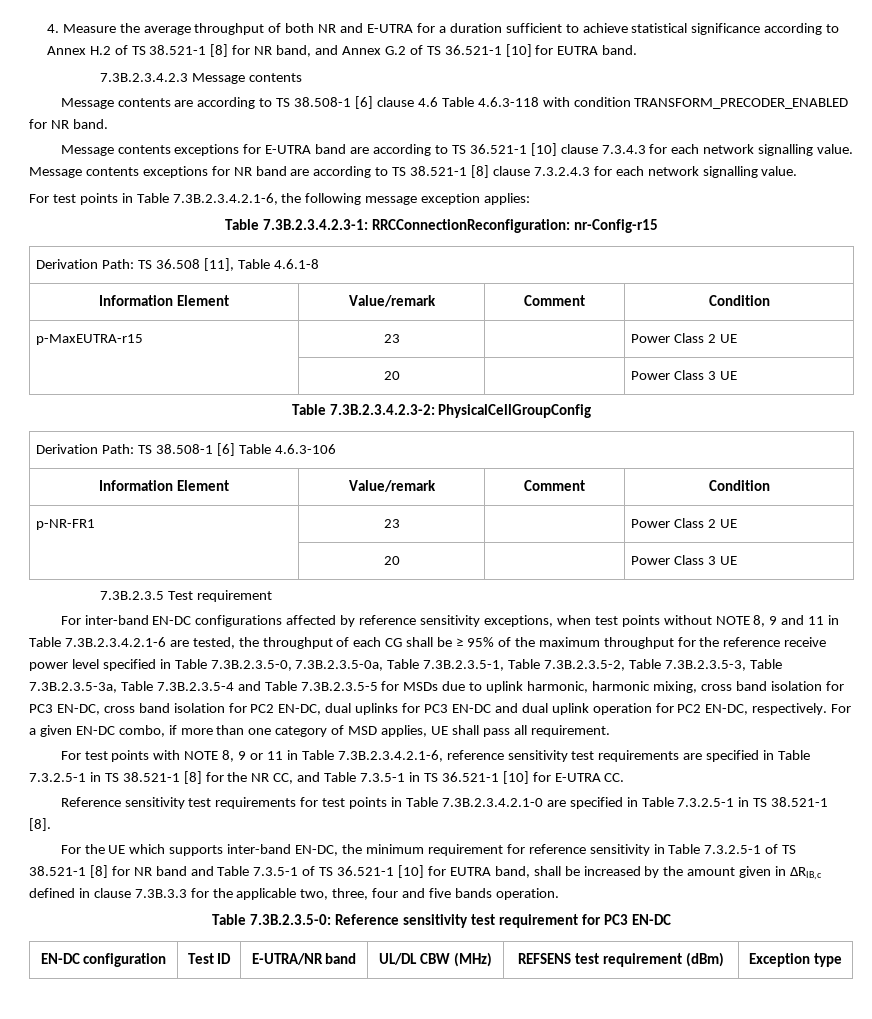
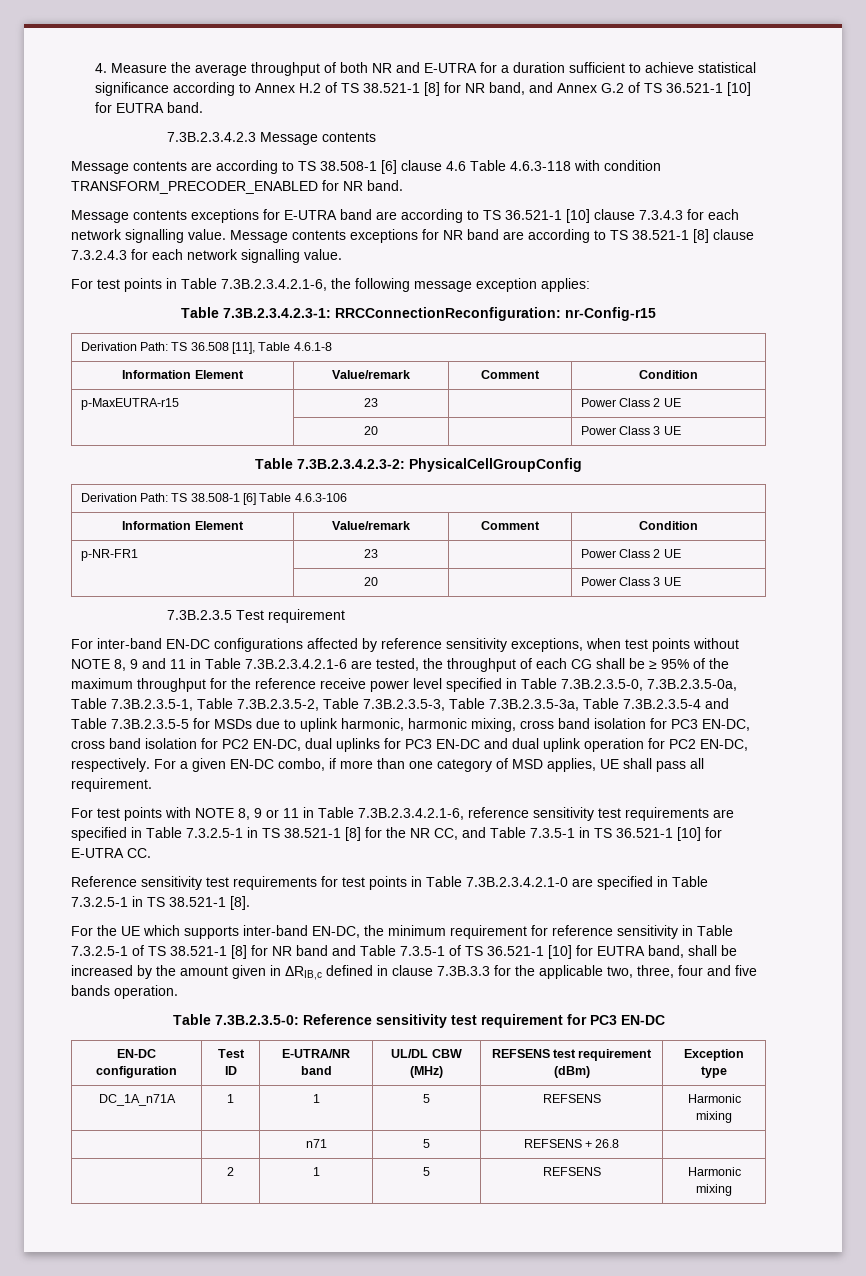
(842, 960) none -> [98,1094,176,1106] [227,1094,234,1103] [312,1094,320,1103] [423,1094,430,1103] [542,1094,601,1103] [687,1094,741,1103] [696,1111,732,1123] [305,1139,327,1148] [423,1139,430,1148] [523,1139,620,1148] [227,1167,234,1176] [312,1167,320,1176] [423,1167,430,1176] [542,1167,601,1176] [687,1167,741,1176] [696,1184,732,1196] // DC_1A_n71A | 1 | 1 | 5 | REFSENS | Harmonic mixing // | | n71 | 5 | REFSENS + 26.8 | // | 2 | 1 | 5 | REFSENS | Harmonic mixing

